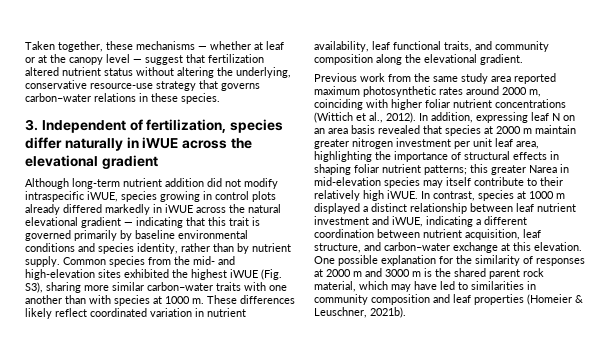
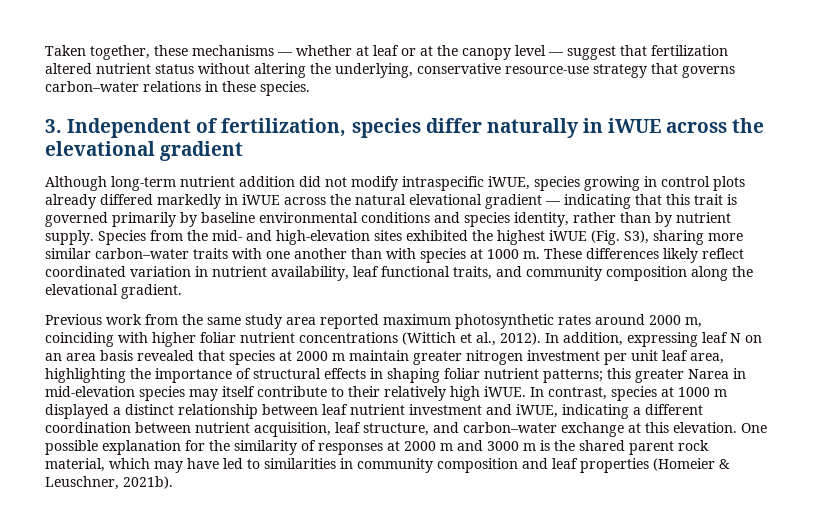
[63,256,145,267] Common species -> [98,230,146,245] Species

